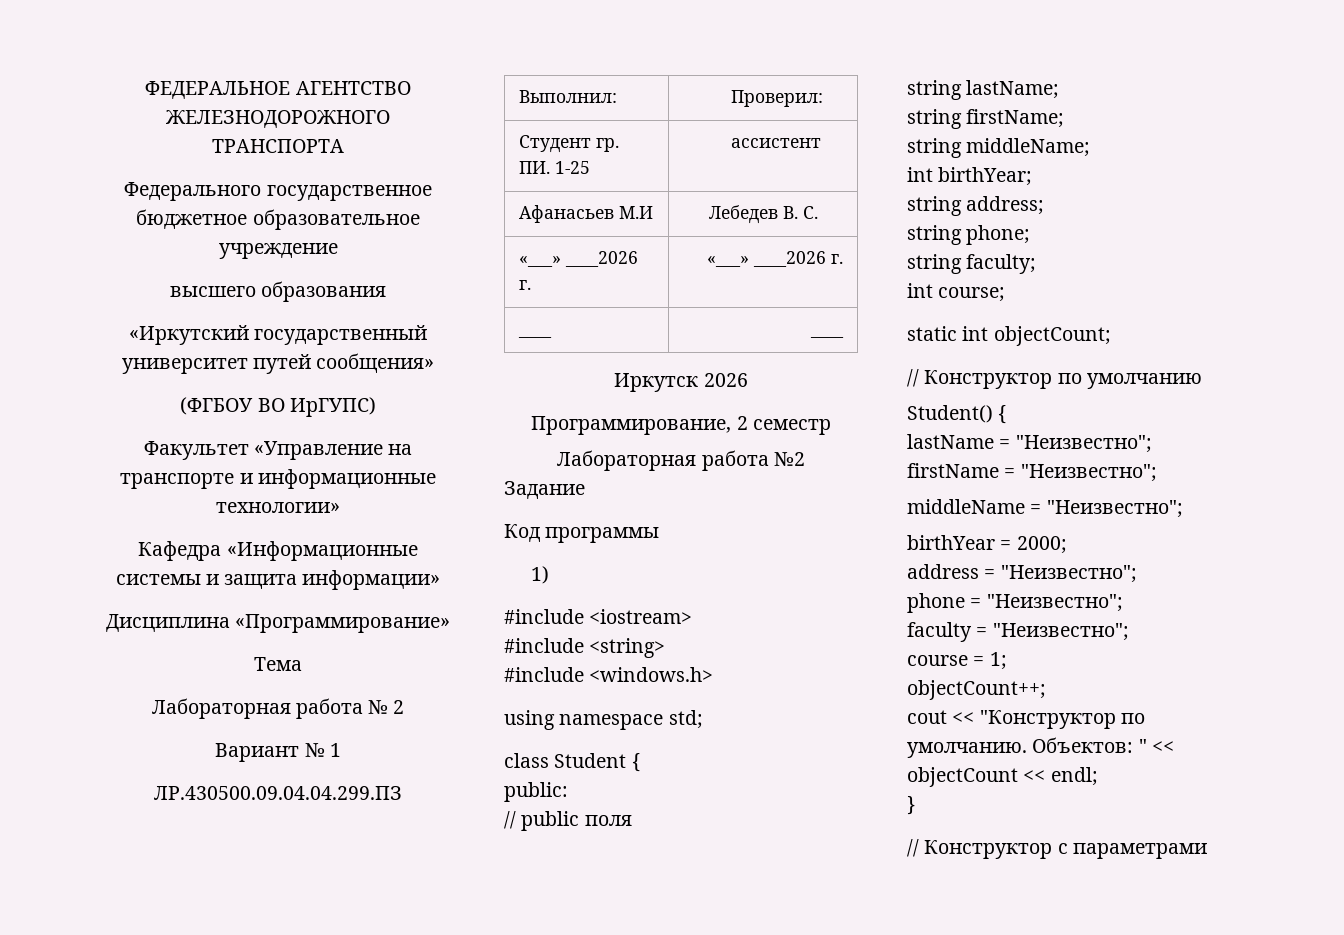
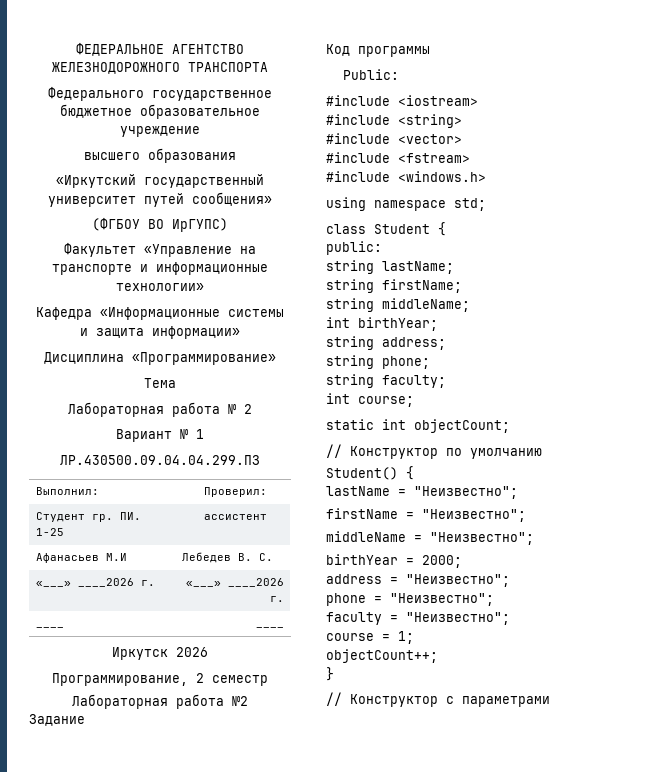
[531,566,550,584] 1) -> [343,69,400,80] Public:
(666, 648) none -> [326,133,462,144] [326,152,470,163] // #include <vector> // #include <fstream>
[504,811,632,831] // // public поля -> (382, 248) none
[907,710,1145,729] [907,737,1174,758] [907,767,1098,787] // cout << "Конструктор по умолчанию. Объектов: " << objectCount << endl; -> (438, 656) none

